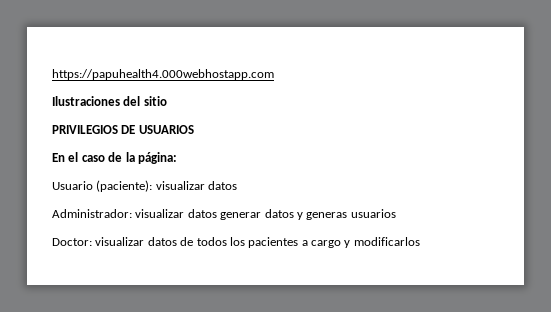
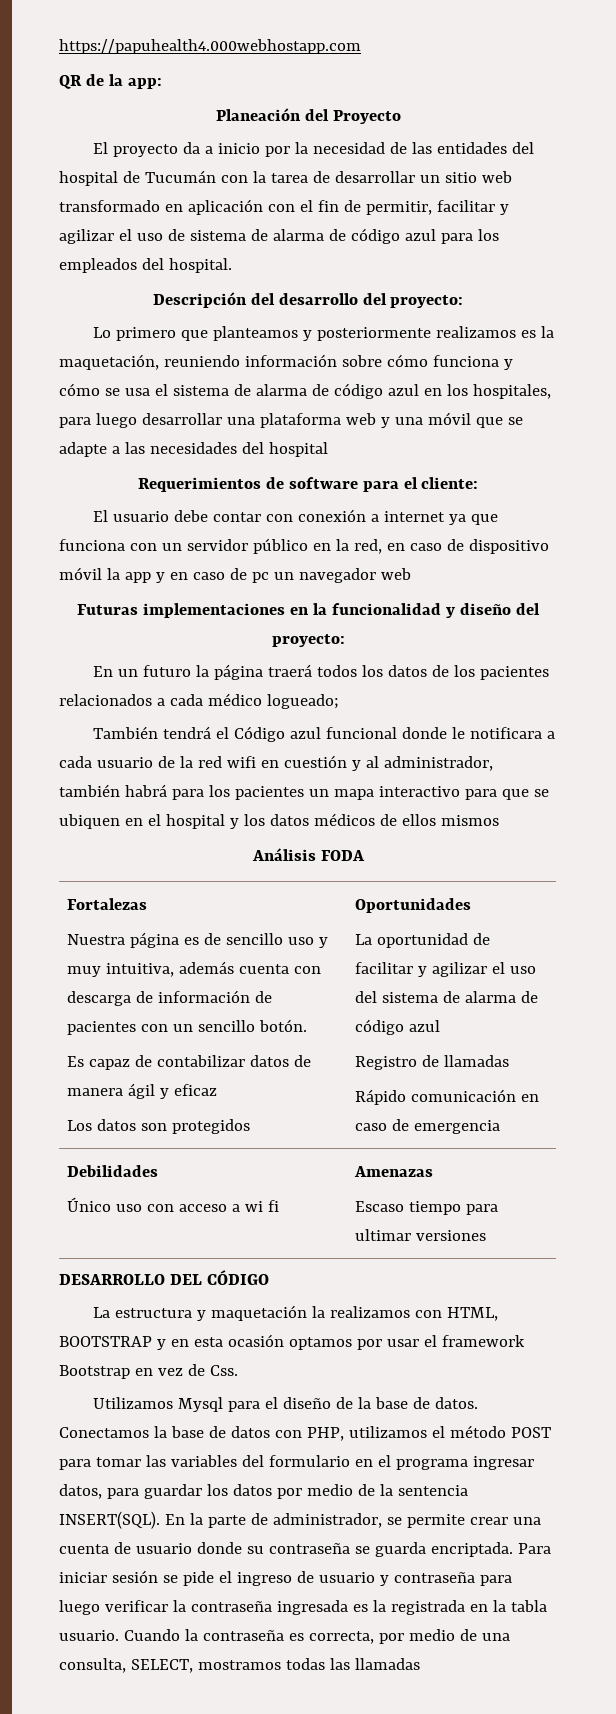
[52,96,167,106] [52,125,194,134] [52,152,177,164] [52,180,238,192] [52,209,396,220] [52,237,420,248] Ilustraciones del sitio // PRIVILEGIOS DE USUARIOS // En el caso de la página: // Usuario (paciente): visualizar datos // Administrador: visualizar datos generar datos y generas usuarios // Doctor: visualizar datos de todos los pacientes a cargo y modificarlos -> [59,74,162,89] [215,108,401,124] [93,142,535,157] [59,170,512,186] [59,199,509,215] [59,228,499,244] [59,258,232,273] [152,292,464,308] [93,326,555,341] [59,354,513,370] [59,383,551,399] [59,412,523,428] [59,442,328,457] [137,477,479,492] [93,509,499,525] [59,538,549,554] [59,567,411,583] [77,603,540,618] [271,634,345,647] [93,664,550,680] [59,693,339,709] [93,726,556,742] [59,755,493,771] [59,784,549,800] [59,813,499,829] [251,848,365,861] [67,898,148,910] [67,932,329,948] [67,961,322,977] [67,990,273,1006] [67,1019,308,1035] [67,1055,312,1070] [67,1083,218,1099] [67,1119,251,1134] [355,898,472,913] [355,933,491,948] [355,962,537,977] [355,991,539,1003] [355,1019,441,1035] [355,1055,510,1070] [355,1089,540,1105] [355,1119,501,1134] [67,1165,159,1177] [67,1197,280,1212] [354,1166,434,1177] [355,1201,499,1215] [355,1229,487,1241] [59,1270,269,1285] [93,1305,499,1321] [59,1334,525,1350] [59,1364,238,1379] [93,1397,479,1412] [59,1425,551,1441] [59,1455,534,1470] [59,1484,468,1499] [59,1511,541,1529] [59,1542,551,1557] [59,1570,512,1586] [59,1600,547,1615] [59,1629,510,1644] [59,1658,420,1673] QR de la app: // Planeación del Proyecto // El proyecto da a inicio por la necesidad de las entidades del hospital de Tucumán con la tarea de desarrollar un sitio web transformado en aplicación con el fin de permitir, facilitar y agilizar el uso de sistema de alarma de código azul para los empleados del hospital. // Descripción del desarrollo del proyecto: // Lo primero que planteamos y posteriormente realizamos es la maquetación, reuniendo información sobre cómo funciona y cómo se usa el sistema de alarma de código azul en los hospitales, para luego desarrollar una plataforma web y una móvil que se adapte a las necesidades del hospital // Requerimientos de software para el cliente: // El usuario debe contar con conexión a internet ya que funciona con un servidor público en la red, en caso de dispositivo móvil la app y en caso de pc un navegador web // Futuras implementaciones en la funcionalidad y diseño del proyecto: // En un futuro la página traerá todos los datos de los pacientes relacionados a cada médico logueado; // También tendrá el Código azul funcional donde le notificara a cada usuario de la red wifi en cuestión y al administrador, también habrá para los pacientes un mapa interactivo para que se ubiquen en el hospital y los datos médicos de ellos mismos // Análisis FODA // Fortalezas // Nuestra página es de sencillo uso y muy intuitiva, además cuenta con descarga de información de pacientes con un sencillo botón. // Es capaz de contabilizar datos de manera ágil y eficaz // Los datos son protegidos | Oportunidades // La oportunidad de facilitar y agilizar el uso del sistema de alarma de código azul // Registro de llamadas // Rápido comunicación en caso de emergencia // Debilidades // Único uso con acceso a wi fi | Amenazas // Escaso tiempo para ultimar versiones // DESARROLLO DEL CÓDIGO // La estructura y maquetación la realizamos con HTML, BOOTSTRAP y en esta ocasión optamos por usar el framework Bootstrap en vez de Css. // Utilizamos Mysql para el diseño de la base de datos. Conectamos la base de datos con PHP, utilizamos el método POST para tomar las variables del formulario en el programa ingresar datos, para guardar los datos por medio de la sentencia INSERT(SQL). En la parte de administrador, se permite crear una cuenta de usuario donde su contraseña se guarda encriptada. Para iniciar sesión se pide el ingreso de usuario y contraseña para luego verificar la contraseña ingresada es la registrada en la tabla usuario. Cuando la contraseña es correcta, por medio de una consulta, SELECT, mostramos todas las llamadas

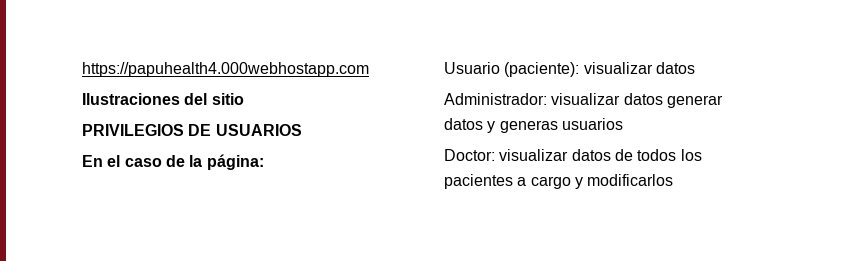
[59,74,162,89] [215,108,401,124] [93,142,535,157] [59,170,512,186] [59,199,509,215] [59,228,499,244] [59,258,232,273] [152,292,464,308] [93,326,555,341] [59,354,513,370] [59,383,551,399] [59,412,523,428] [59,442,328,457] [137,477,479,492] [93,509,499,525] [59,538,549,554] [59,567,411,583] [77,603,540,618] [271,634,345,647] [93,664,550,680] [59,693,339,709] [93,726,556,742] [59,755,493,771] [59,784,549,800] [59,813,499,829] [251,848,365,861] [67,898,148,910] [67,932,329,948] [67,961,322,977] [67,990,273,1006] [67,1019,308,1035] [67,1055,312,1070] [67,1083,218,1099] [67,1119,251,1134] [355,898,472,913] [355,933,491,948] [355,962,537,977] [355,991,539,1003] [355,1019,441,1035] [355,1055,510,1070] [355,1089,540,1105] [355,1119,501,1134] [67,1165,159,1177] [67,1197,280,1212] [354,1166,434,1177] [355,1201,499,1215] [355,1229,487,1241] [59,1270,269,1285] [93,1305,499,1321] [59,1334,525,1350] [59,1364,238,1379] [93,1397,479,1412] [59,1425,551,1441] [59,1455,534,1470] [59,1484,468,1499] [59,1511,541,1529] [59,1542,551,1557] [59,1570,512,1586] [59,1600,547,1615] [59,1629,510,1644] [59,1658,420,1673] QR de la app: // Planeación del Proyecto // El proyecto da a inicio por la necesidad de las entidades del hospital de Tucumán con la tarea de desarrollar un sitio web transformado en aplicación con el fin de permitir, facilitar y agilizar el uso de sistema de alarma de código azul para los empleados del hospital. // Descripción del desarrollo del proyecto: // Lo primero que planteamos y posteriormente realizamos es la maquetación, reuniendo información sobre cómo funciona y cómo se usa el sistema de alarma de código azul en los hospitales, para luego desarrollar una plataforma web y una móvil que se adapte a las necesidades del hospital // Requerimientos de software para el cliente: // El usuario debe contar con conexión a internet ya que funciona con un servidor público en la red, en caso de dispositivo móvil la app y en caso de pc un navegador web // Futuras implementaciones en la funcionalidad y diseño del proyecto: // En un futuro la página traerá todos los datos de los pacientes relacionados a cada médico logueado; // También tendrá el Código azul funcional donde le notificara a cada usuario de la red wifi en cuestión y al administrador, también habrá para los pacientes un mapa interactivo para que se ubiquen en el hospital y los datos médicos de ellos mismos // Análisis FODA // Fortalezas // Nuestra página es de sencillo uso y muy intuitiva, además cuenta con descarga de información de pacientes con un sencillo botón. // Es capaz de contabilizar datos de manera ágil y eficaz // Los datos son protegidos | Oportunidades // La oportunidad de facilitar y agilizar el uso del sistema de alarma de código azul // Registro de llamadas // Rápido comunicación en caso de emergencia // Debilidades // Único uso con acceso a wi fi | Amenazas // Escaso tiempo para ultimar versiones // DESARROLLO DEL CÓDIGO // La estructura y maquetación la realizamos con HTML, BOOTSTRAP y en esta ocasión optamos por usar el framework Bootstrap en vez de Css. // Utilizamos Mysql para el diseño de la base de datos. Conectamos la base de datos con PHP, utilizamos el método POST para tomar las variables del formulario en el programa ingresar datos, para guardar los datos por medio de la sentencia INSERT(SQL). En la parte de administrador, se permite crear una cuenta de usuario donde su contraseña se guarda encriptada. Para iniciar sesión se pide el ingreso de usuario y contraseña para luego verificar la contraseña ingresada es la registrada en la tabla usuario. Cuando la contraseña es correcta, por medio de una consulta, SELECT, mostramos todas las llamadas -> [82,93,244,105] [82,124,302,136] [82,154,264,170] [444,62,695,77] [444,93,723,108] [444,118,623,133] [444,149,702,161] [444,174,674,189] Ilustraciones del sitio // PRIVILEGIOS DE USUARIOS // En el caso de la página: // Usuario (paciente): visualizar datos // Administrador: visualizar datos generar datos y generas usuarios // Doctor: visualizar datos de todos los pacientes a cargo y modificarlos

